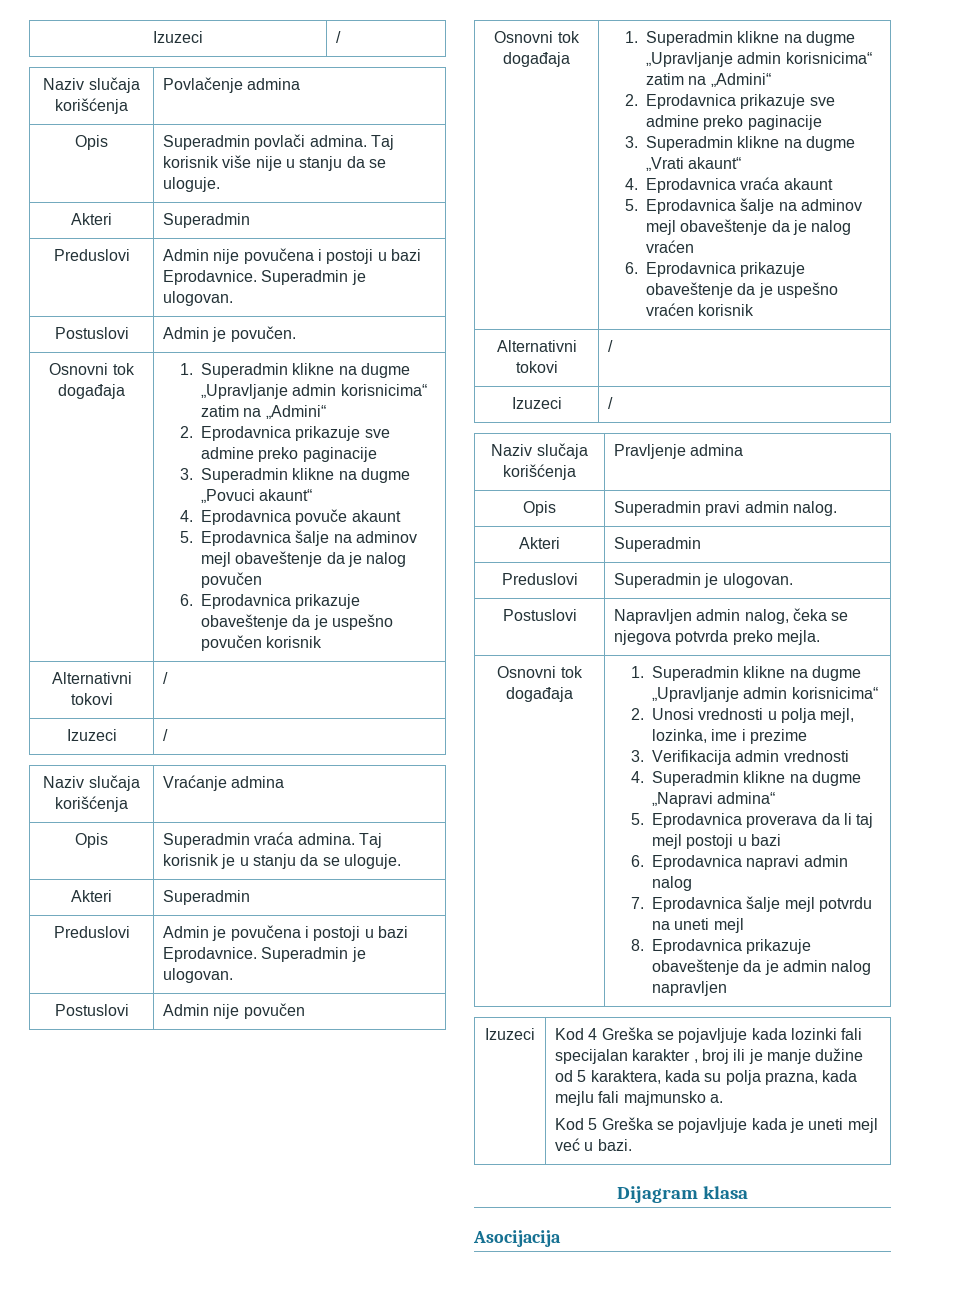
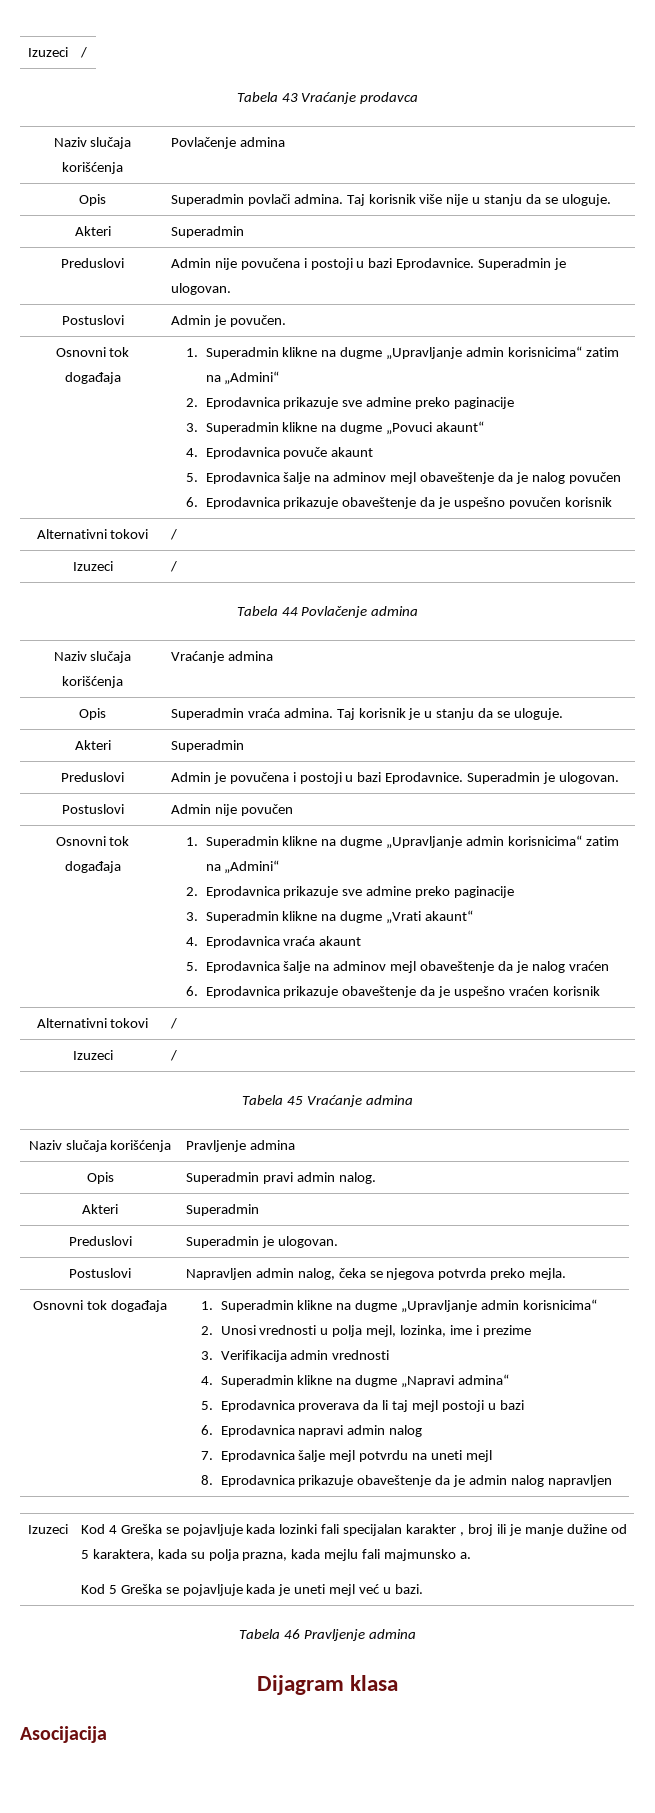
[153,31,203,43] [336,31,342,43] Izuzeci | / -> [27,47,68,57] [79,47,87,58] [236,92,419,104] Izuzeci | / // Tabela 43 Vraćanje prodavca
(169, 735) none -> [236,606,419,618] // Tabela 44 Povlačenje admina
(614, 403) none -> [242,1095,413,1107] // Tabela 45 Vraćanje admina
(632, 1145) none -> [239,1629,416,1641] // Tabela 46 Pravljenje admina

